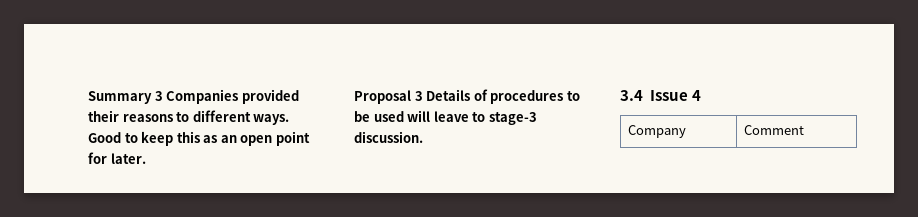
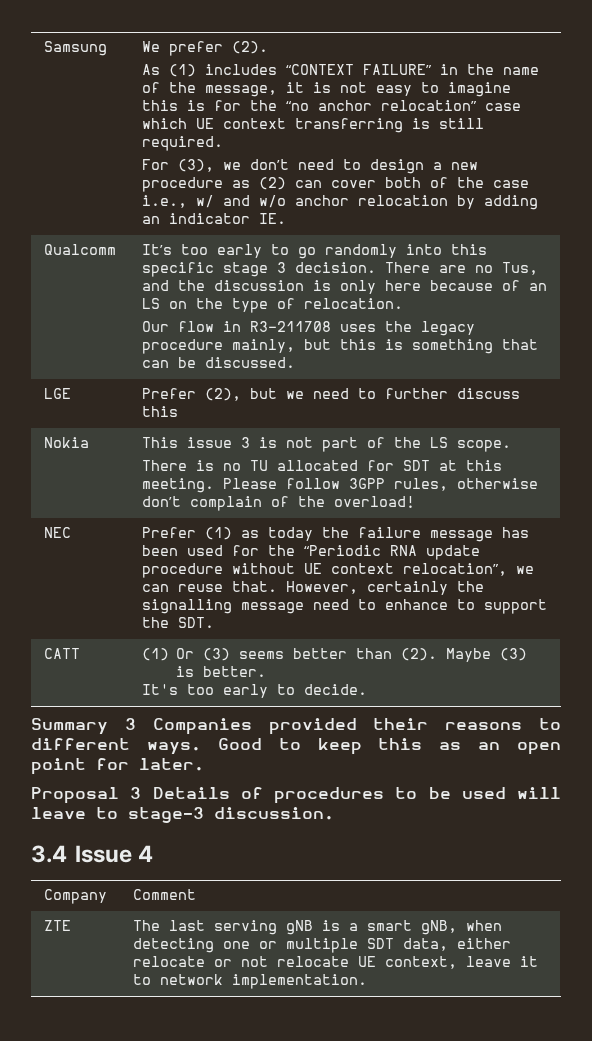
(88, 97) none -> [43,41,107,56] [141,41,268,56] [141,64,539,77] [141,82,511,97] [141,100,521,111] [141,118,484,133] [141,136,223,151] [141,159,478,174] [141,177,529,192] [141,195,538,210] [141,213,286,224] [43,244,116,255] [141,244,487,259] [141,262,538,277] [141,280,547,294] [141,298,403,313] [141,321,475,336] [141,339,538,354] [141,357,295,368] [43,388,71,399] [141,388,520,401] [141,406,178,417] [43,437,89,448] [141,437,511,452] [141,460,502,471] [141,478,538,493] [141,496,415,511] [43,527,71,538] [141,527,529,542] [141,545,480,560] [141,563,534,578] [141,581,484,595] [141,599,547,614] [141,617,214,628] [43,648,80,659] [141,648,527,662] [175,666,266,677] [141,684,367,698] Samsung | We prefer (2). // As (1) includes “CONTEXT FAILURE” in the name of the message, it is not easy to imagine this is for the “no anchor relocation” case which UE context transferring is still required. // For (3), we don’t need to design a new procedure as (2) can cover both of the case i.e., w/ and w/o anchor relocation by adding an indicator IE. // Qualcomm | It’s too early to go randomly into this specific stage 3 decision. There are no Tus, and the discussion is only here because of an LS on the type of relocation. // Our flow in R3-211708 uses the legacy procedure mainly, but this is something that can be discussed. // LGE | Prefer (2), but we need to further discuss this // Nokia | This issue 3 is not part of the LS scope. // There is no TU allocated for SDT at this meeting. Please follow 3GPP rules, otherwise don’t complain of the overload! // NEC | Prefer (1) as today the failure message has been used for the “Periodic RNA update procedure without UE context relocation”, we can reuse that. However, certainly the signalling message need to enhance to support the SDT. // CATT | (1) Or (3) seems better than (2). Maybe (3) is better. // It's too early to decide. //
(804, 130) none -> [43,920,71,931] [132,920,502,935] [132,938,511,953] [132,956,538,969] [132,974,367,989] // ZTE | The last serving gNB is a smart gNB, when detecting one or multiple SDT data, either relocate or not relocate UE context, leave it to network implementation.

